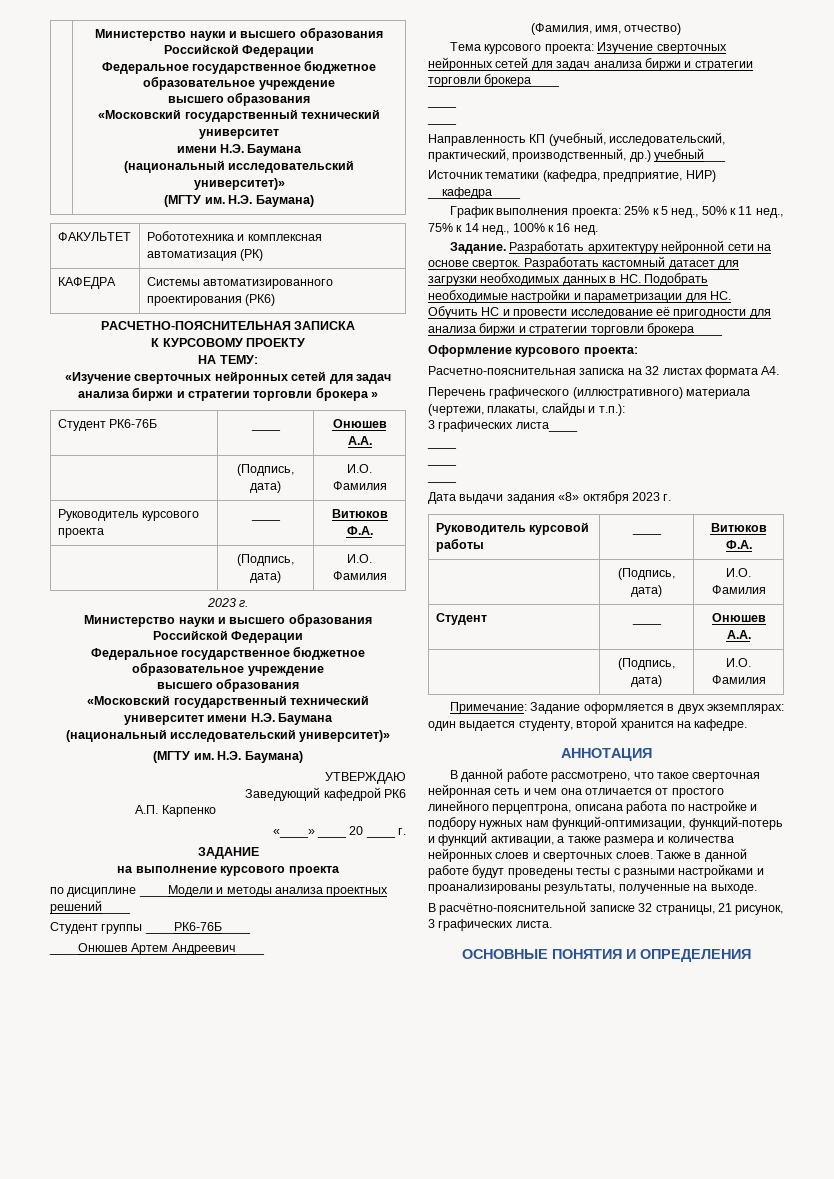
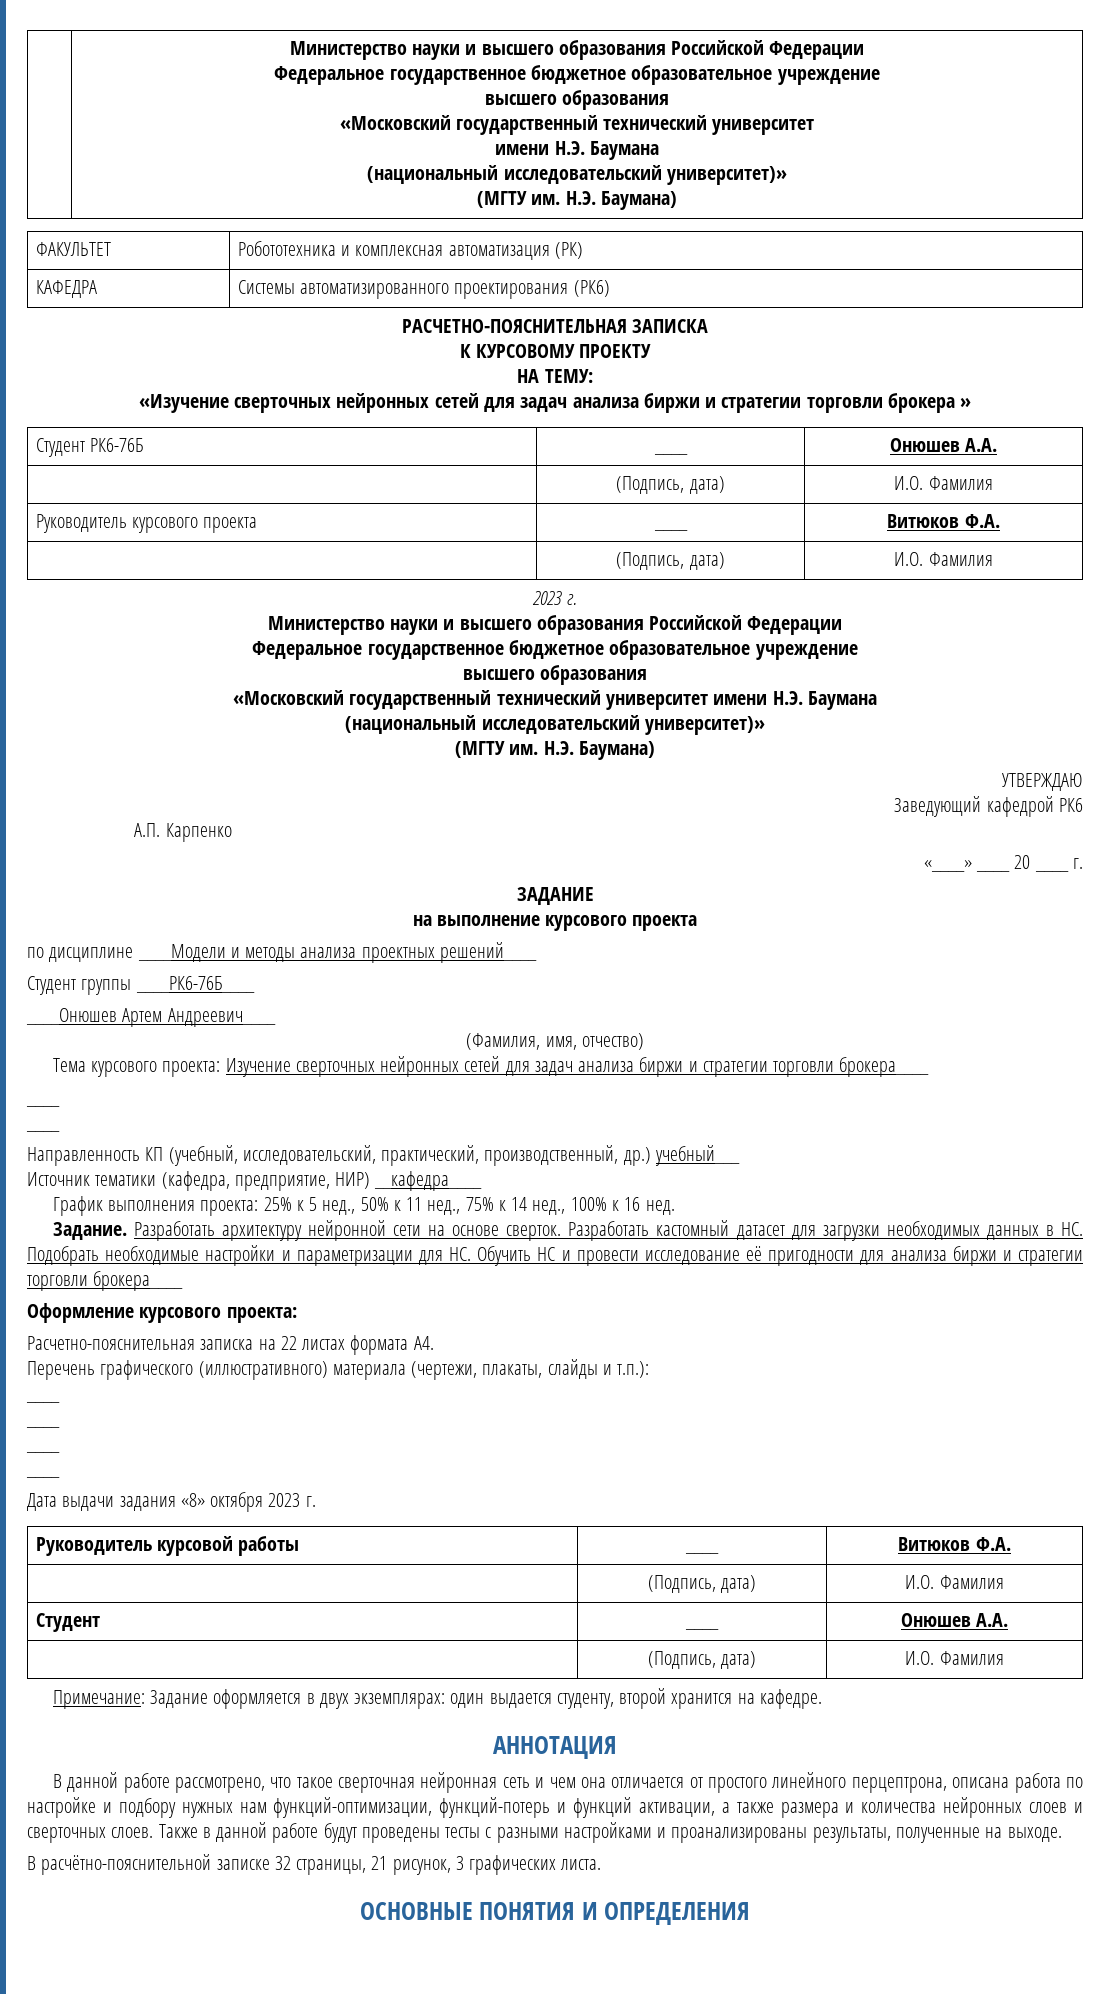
[645,366,660,375] 32 -> [280,1336,297,1350] 22
[428,420,578,432] 3 графических листа____ -> [26,1400,60,1403] ____

